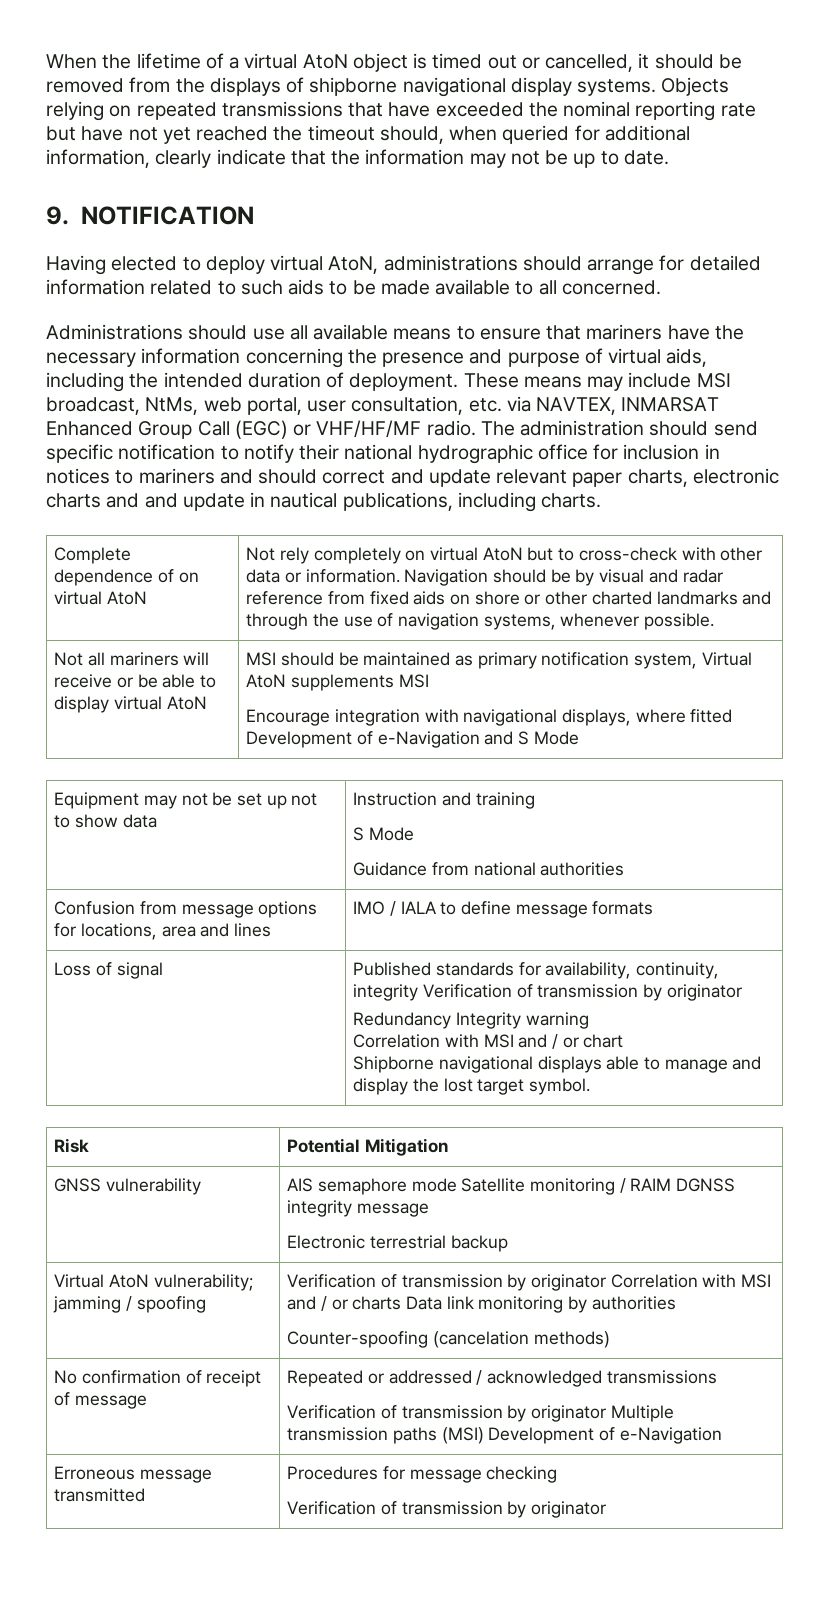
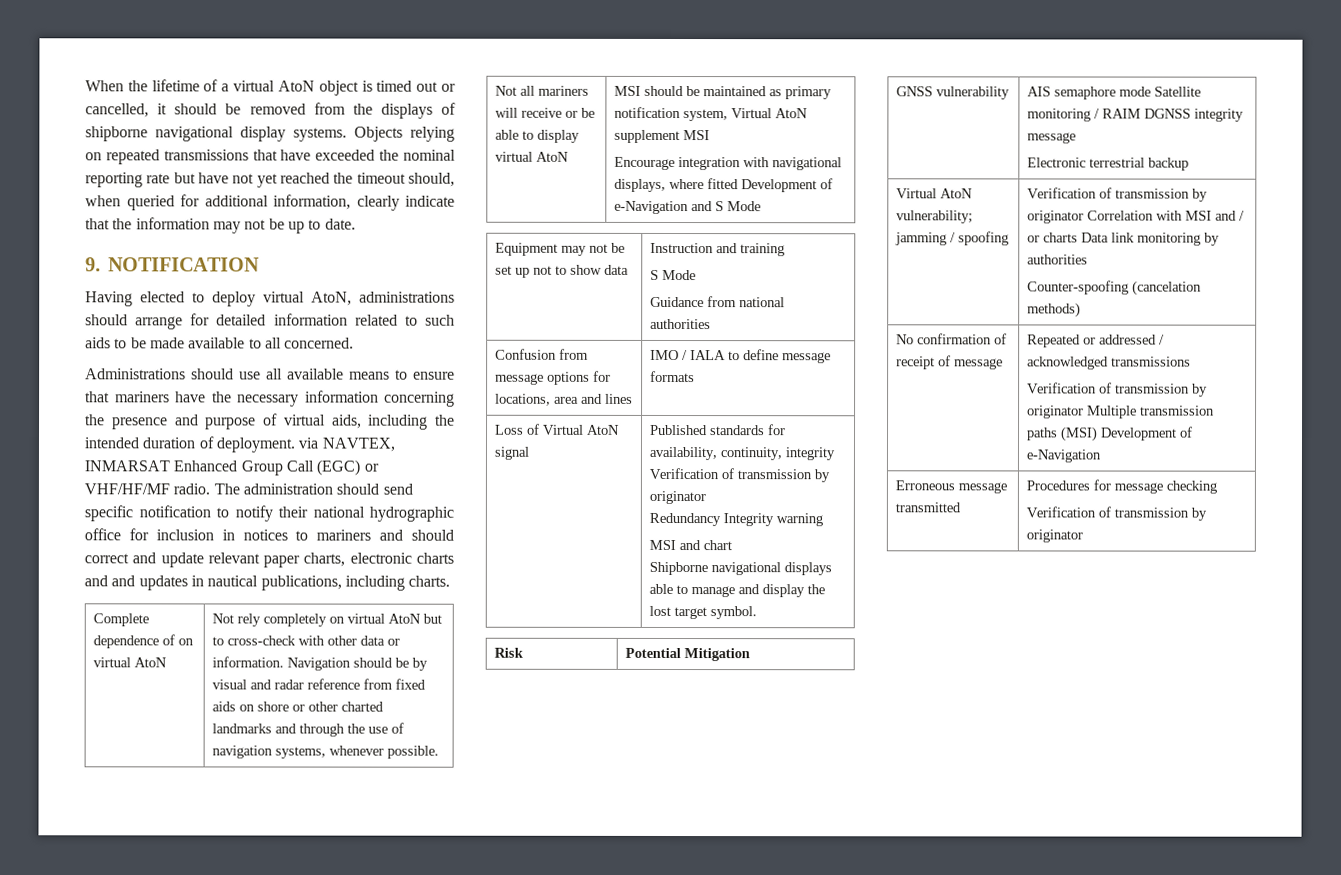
[463,372,731,391] [46,396,502,415] These means may include MSI broadcast, NtMs, web portal, user consultation, etc. -> (295, 445) none
[182,493,245,511] update -> [138,575,188,591] updates
[290,674,394,691] supplements -> [614,129,681,144] supplement
(112, 969) none -> [543,424,621,435] Virtual AtoN
[353,1034,579,1049] Correlation with MSI and / or -> [649,539,702,551] MSI and

